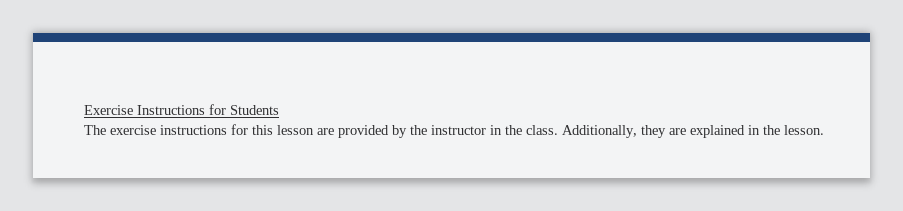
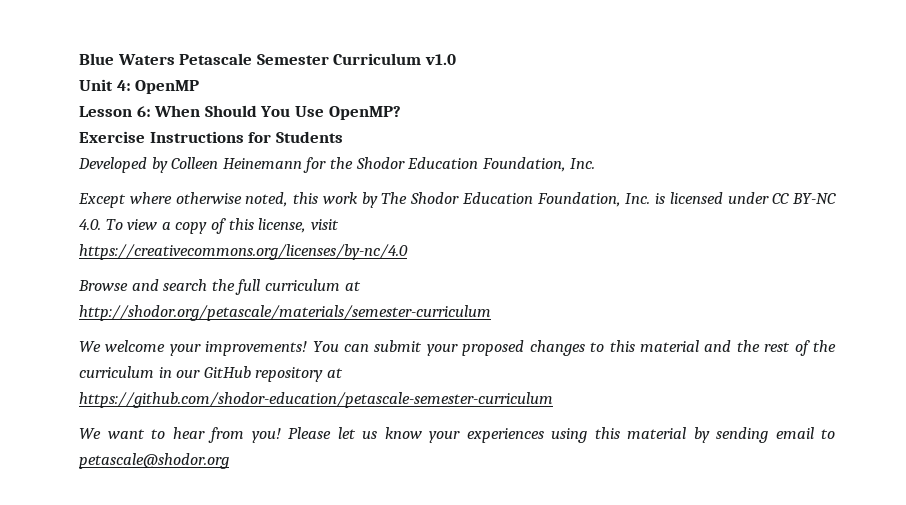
[84,104,279,115] [84,124,824,138] Exercise Instructions for Students // The exercise instructions for this lesson are provided by the instructor in the class. Additionally, they are explained in the lesson. -> [79,53,456,65] [79,79,200,94] [79,105,401,120] [79,131,343,143] [78,157,596,173] [78,192,836,208] [79,218,339,234] [79,244,408,260] [78,279,361,295] [79,305,491,321] [79,340,836,356] [79,366,343,382] [79,392,553,408] [79,427,835,443] [79,453,229,469] Blue Waters Petascale Semester Curriculum v1.0 // Unit 4: OpenMP // Lesson 6: When Should You Use OpenMP? // Exercise Instructions for Students // Developed by Colleen Heinemann for the Shodor Education Foundation, Inc. // Except where otherwise noted, this work by The Shodor Education Foundation, Inc. is licensed under CC BY-NC 4.0. To view a copy of this license, visit // https://creativecommons.org/licenses/by-nc/4.0 // Browse and search the full curriculum at // http://shodor.org/petascale/materials/semester-curriculum // We welcome your improvements! You can submit your proposed changes to this material and the rest of the curriculum in our GitHub repository at // https://github.com/shodor-education/petascale-semester-curriculum // We want to hear from you! Please let us know your experiences using this material by sending email to petascale@shodor.org

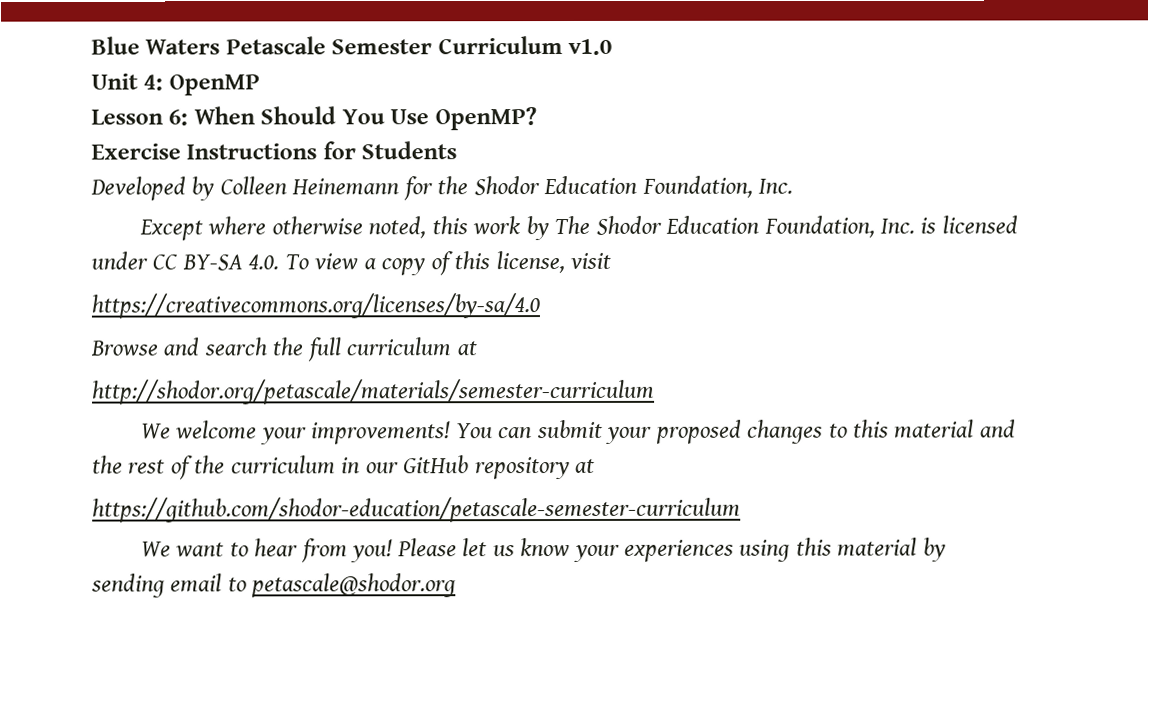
[792,193,836,204] BY-NC -> [181,254,243,271] BY-SA
[79,244,408,260] https://creativecommons.org/licenses/by-nc/4.0 -> [91,293,540,319] https://creativecommons.org/licenses/by-sa/4.0

